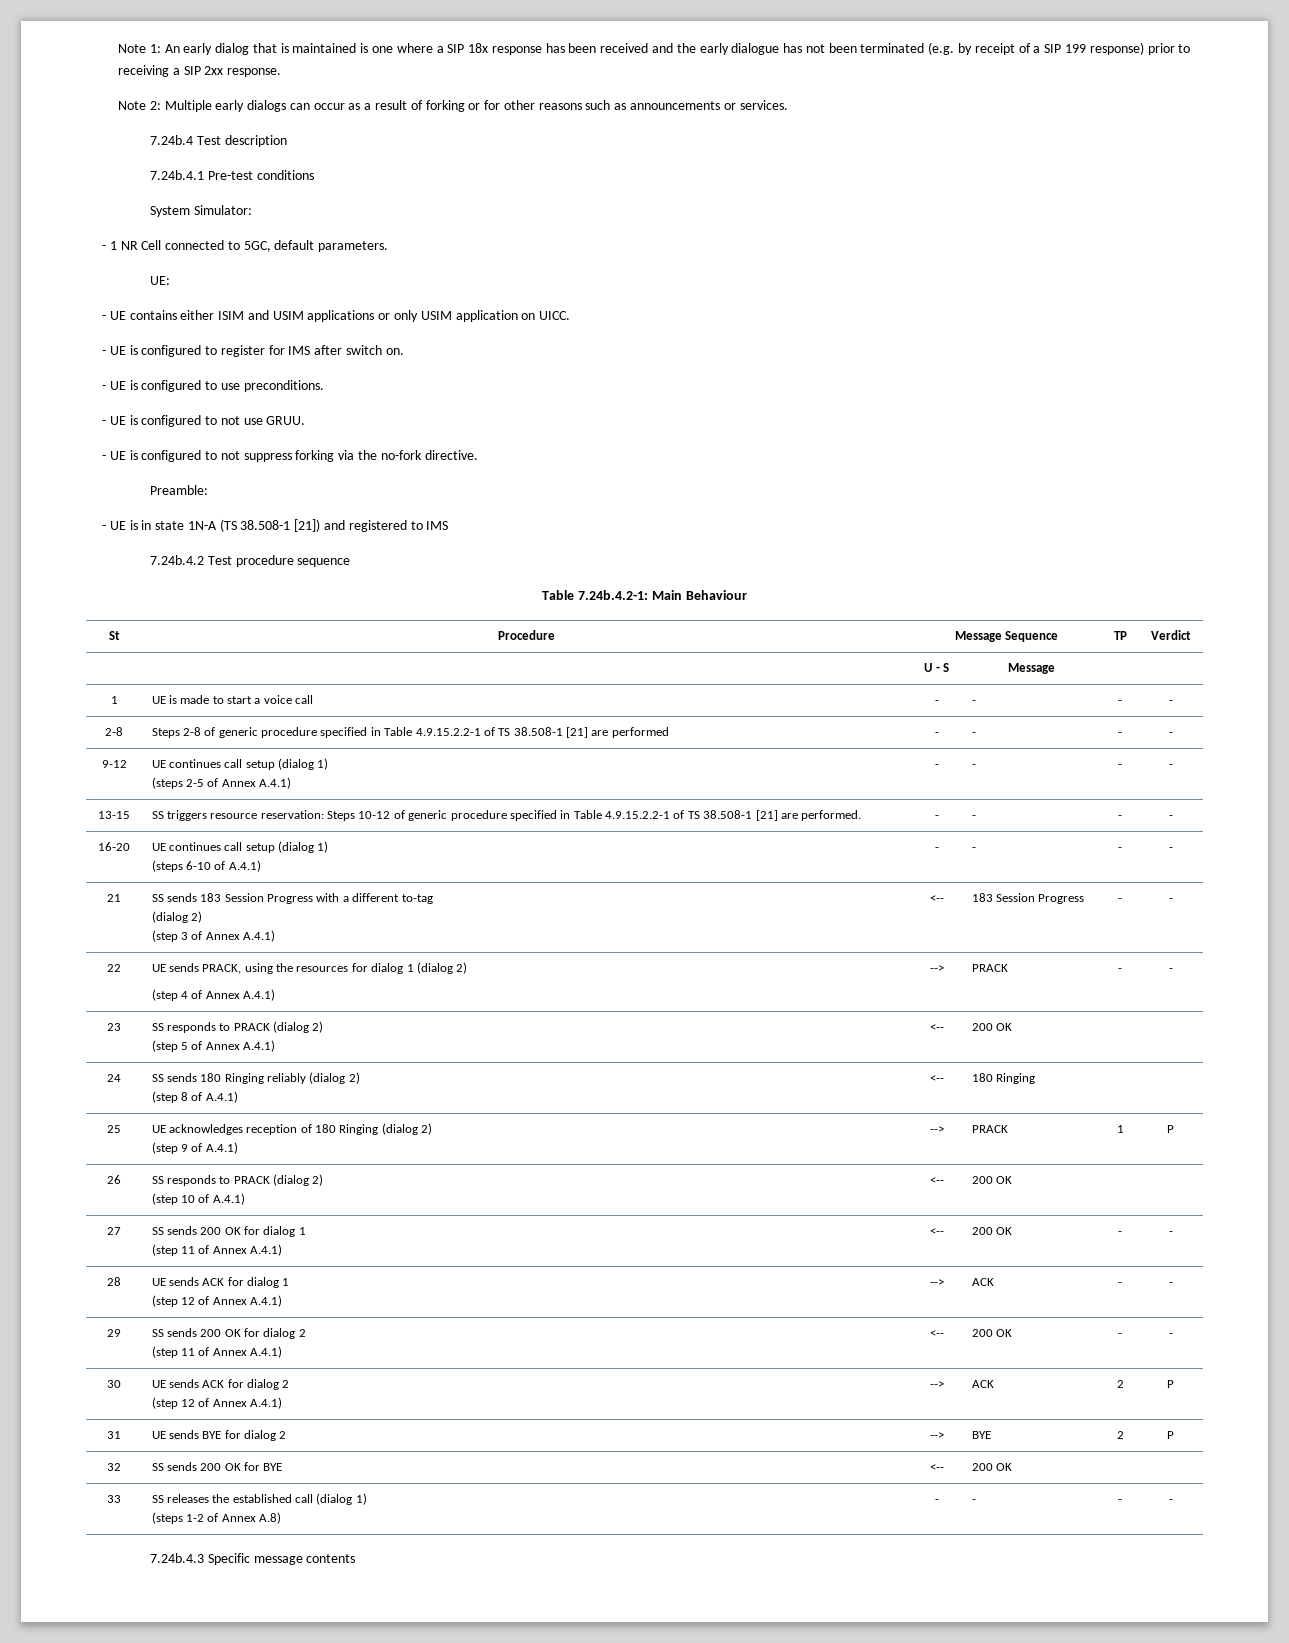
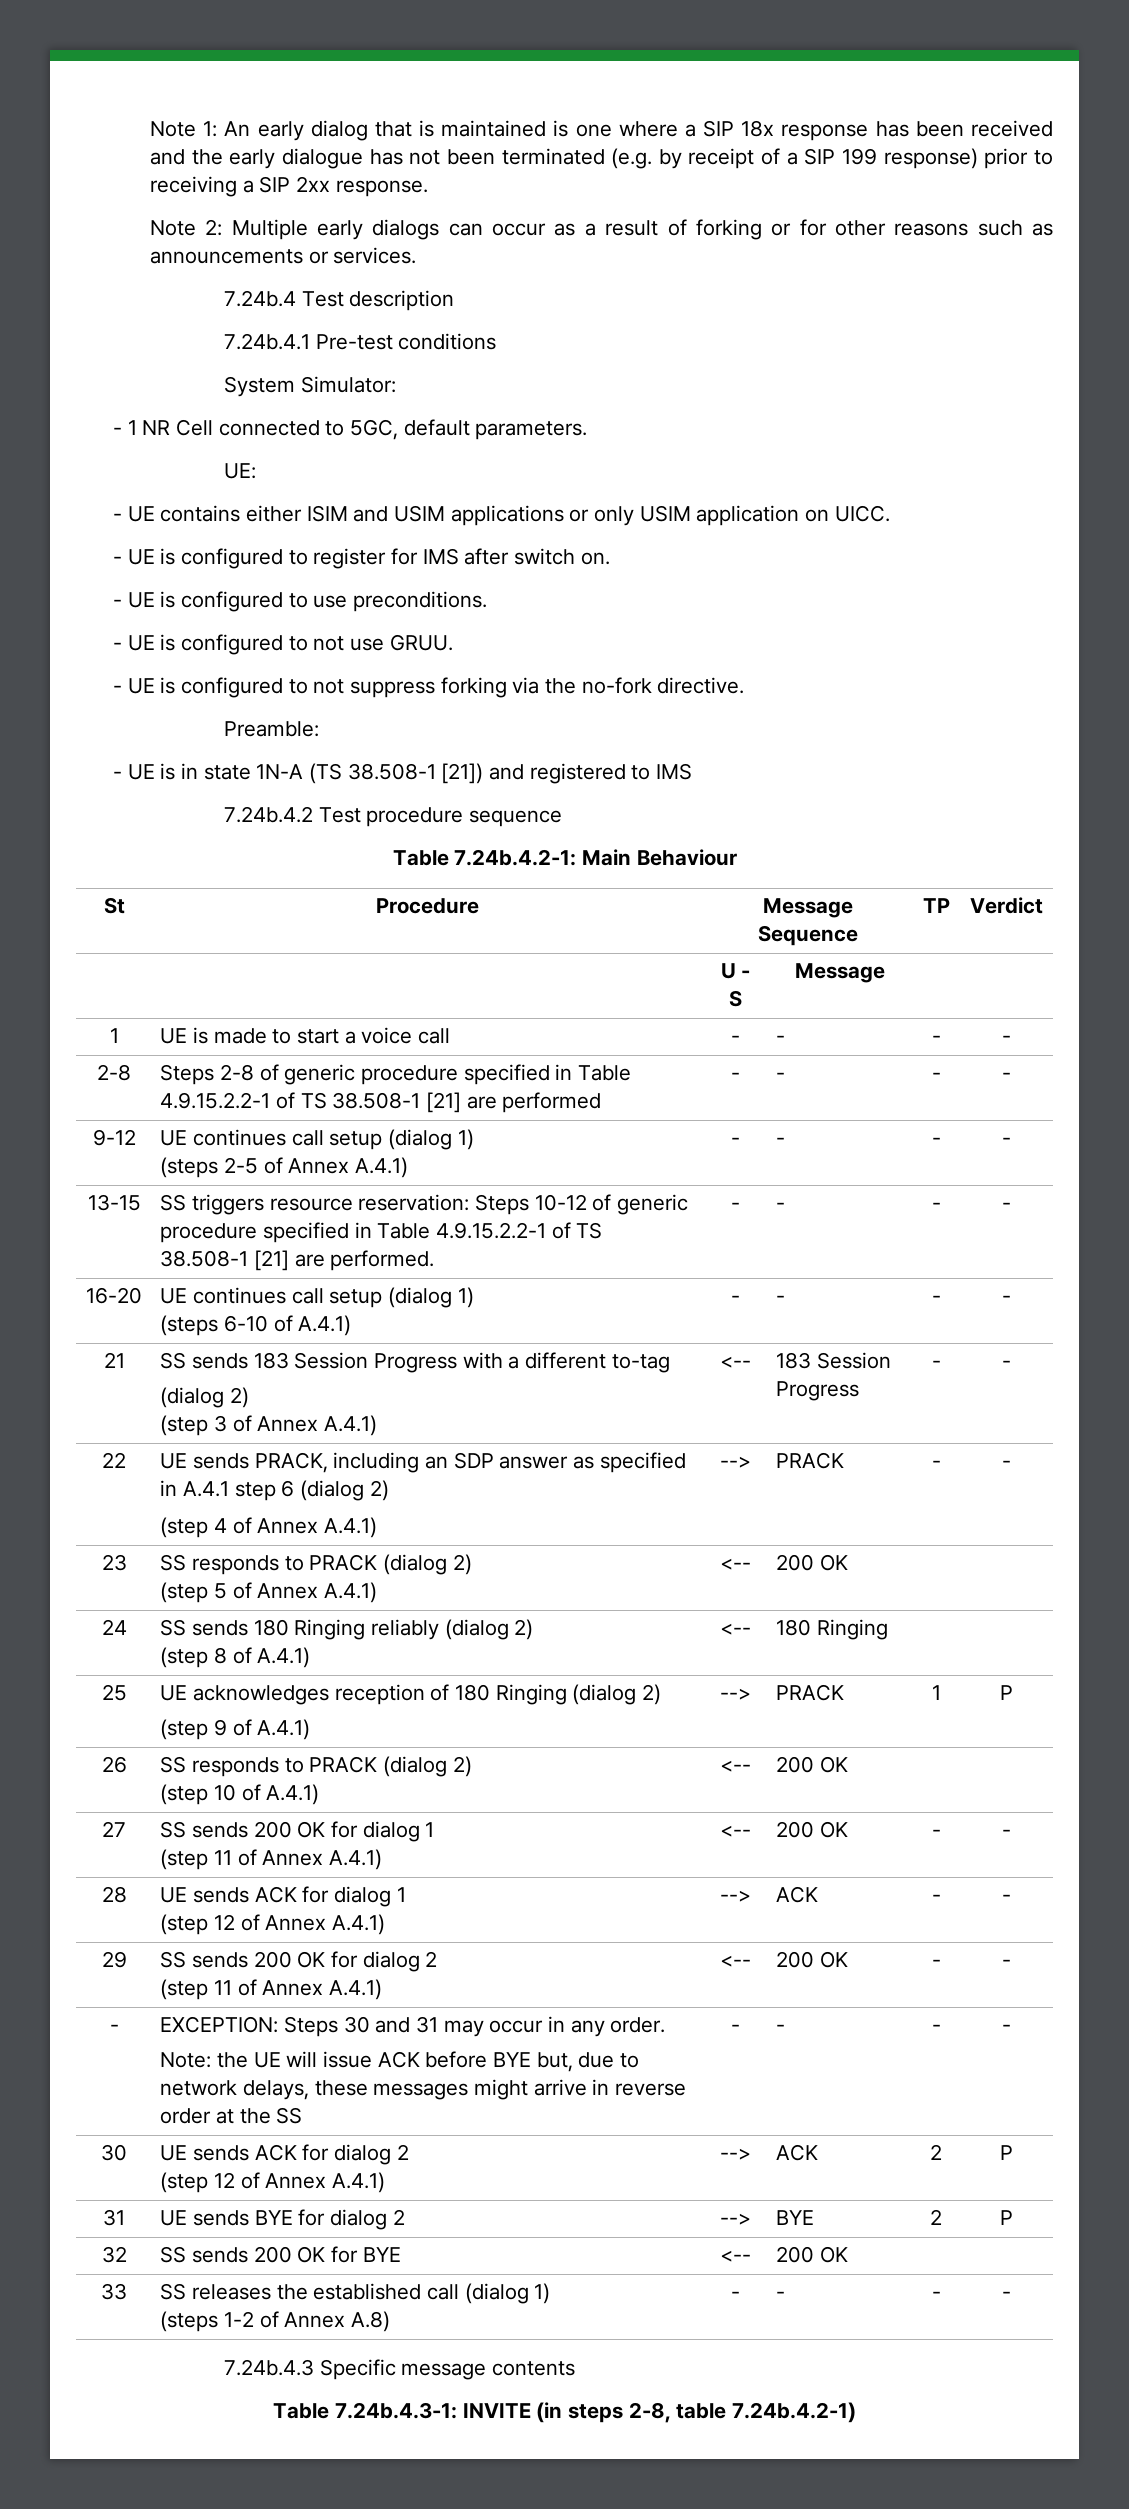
[244,963,414,974] using the resources for dialog 1 -> [333,1452,686,1473] [160,1480,295,1501] including an SDP answer as specified in A.4.1 step 6
(1173, 1335) none -> [109,2024,119,2032] [160,2016,666,2037] [160,2051,640,2072] [160,2079,687,2100] [160,2107,303,2124] [731,2024,740,2032] [776,2024,786,2032] [931,2024,941,2032] [1001,2024,1011,2032] // - | EXCEPTION: Steps 30 and 31 may occur in any order. // Note: the UE will issue ACK before BYE but, due to network delays, these messages might arrive in reverse order at the SS | - | - | - | -
(356, 1558) none -> [273,2402,856,2423] // Table 7.24b.4.3-1: INVITE (in steps 2-8, table 7.24b.4.2-1)

